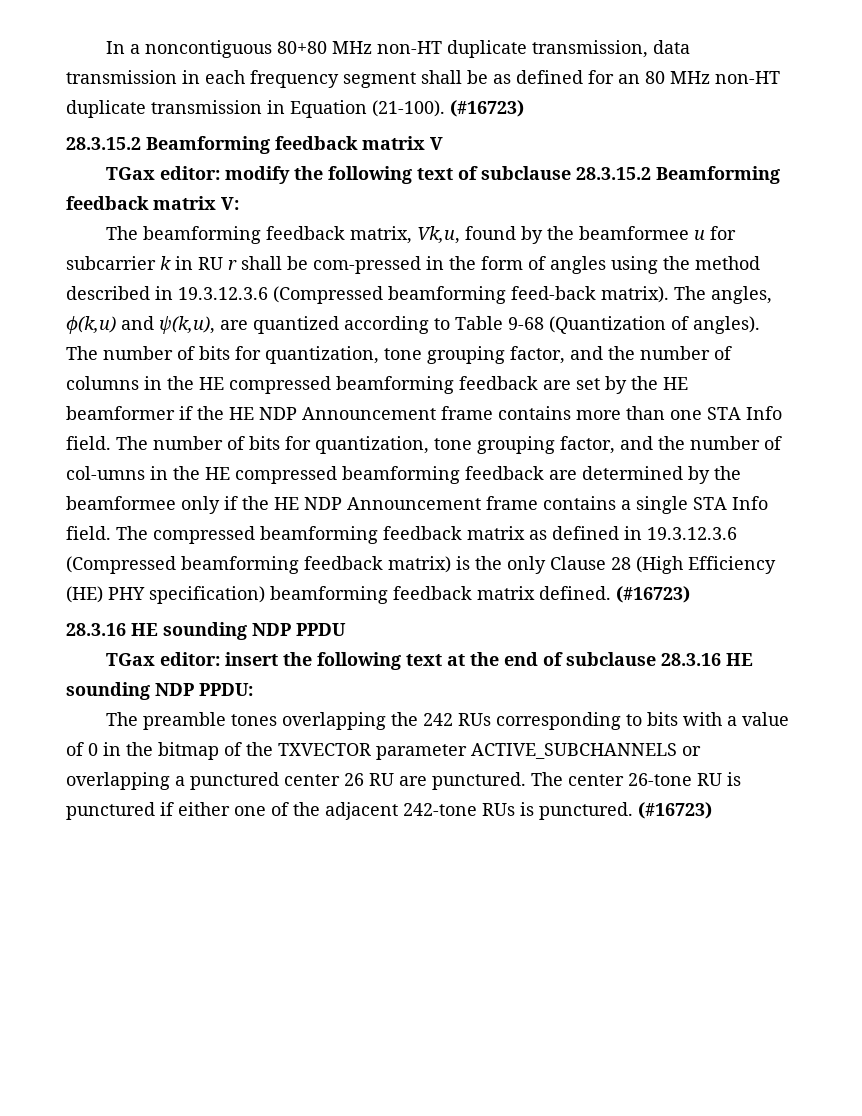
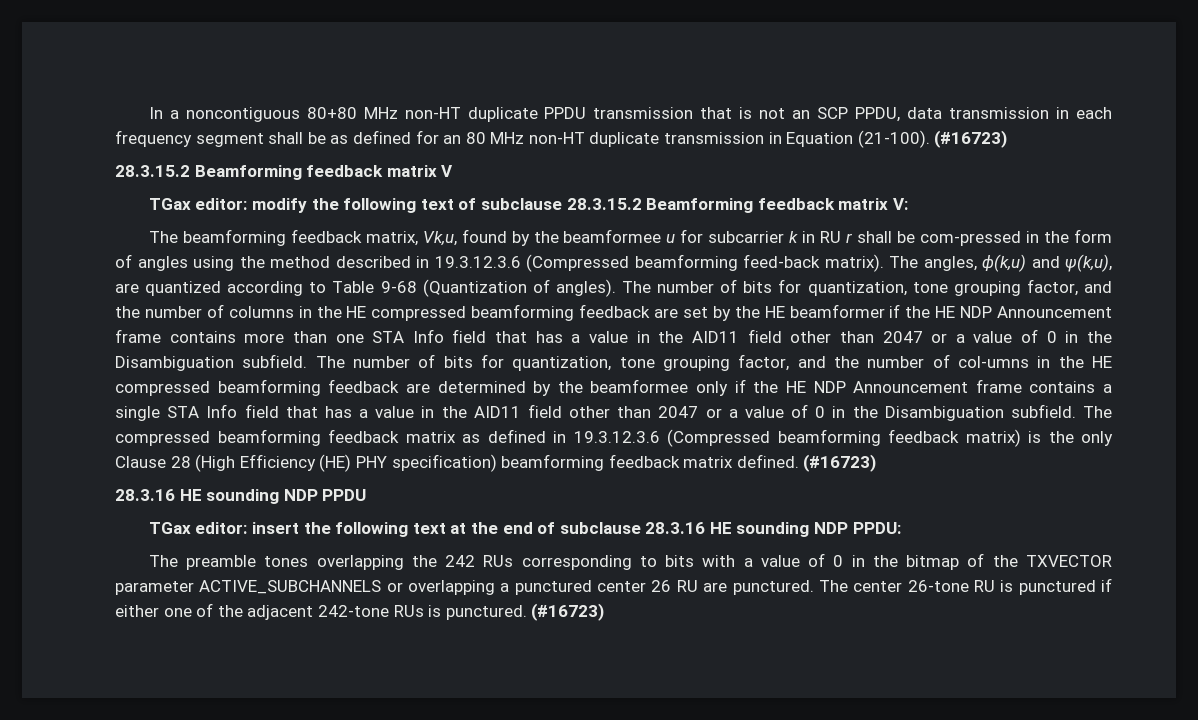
[531,40,648,58] transmission, -> [544,107,901,122] PPDU transmission that is not an SCP PPDU,
[66,436,111,450] field. -> [452,329,1112,343] [115,354,308,371] field that has a value in the AID11 field other than 2047 or a value of 0 in the Disambiguation subfield.
[66,526,111,540] field. -> [244,404,1076,421] field that has a value in the AID11 field other than 2047 or a value of 0 in the Disambiguation subfield.

